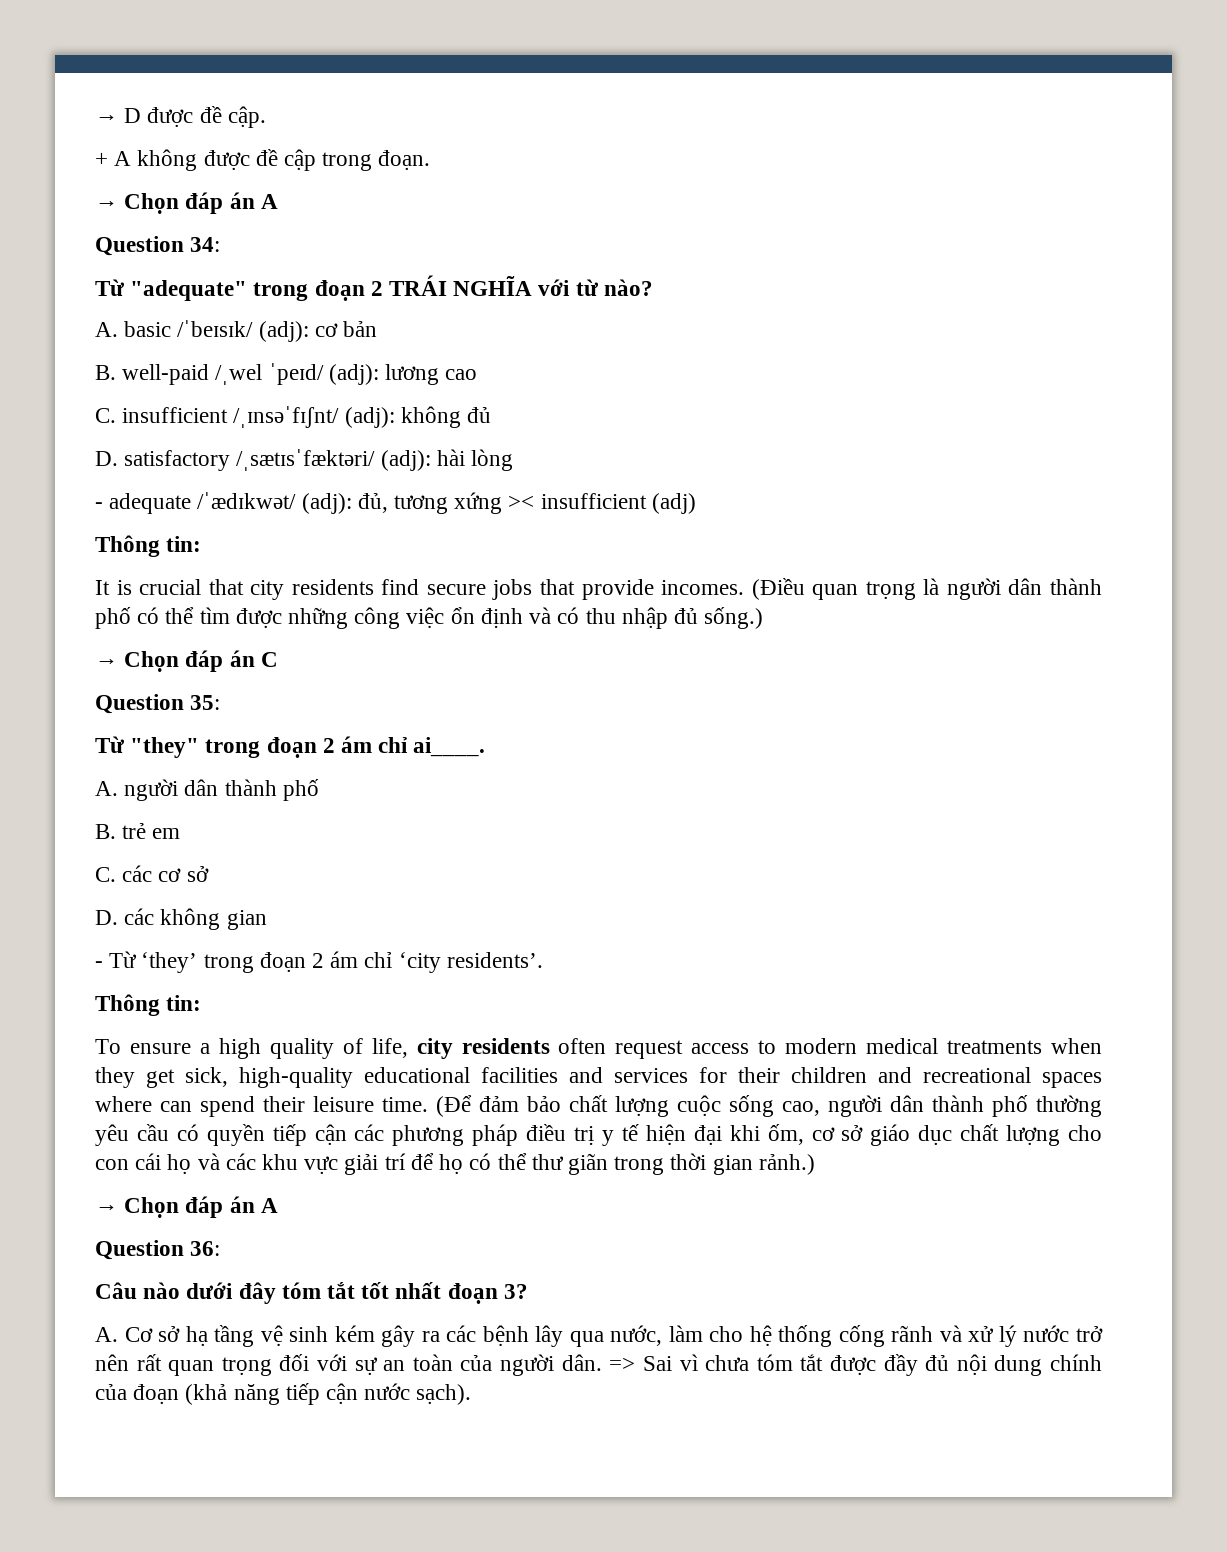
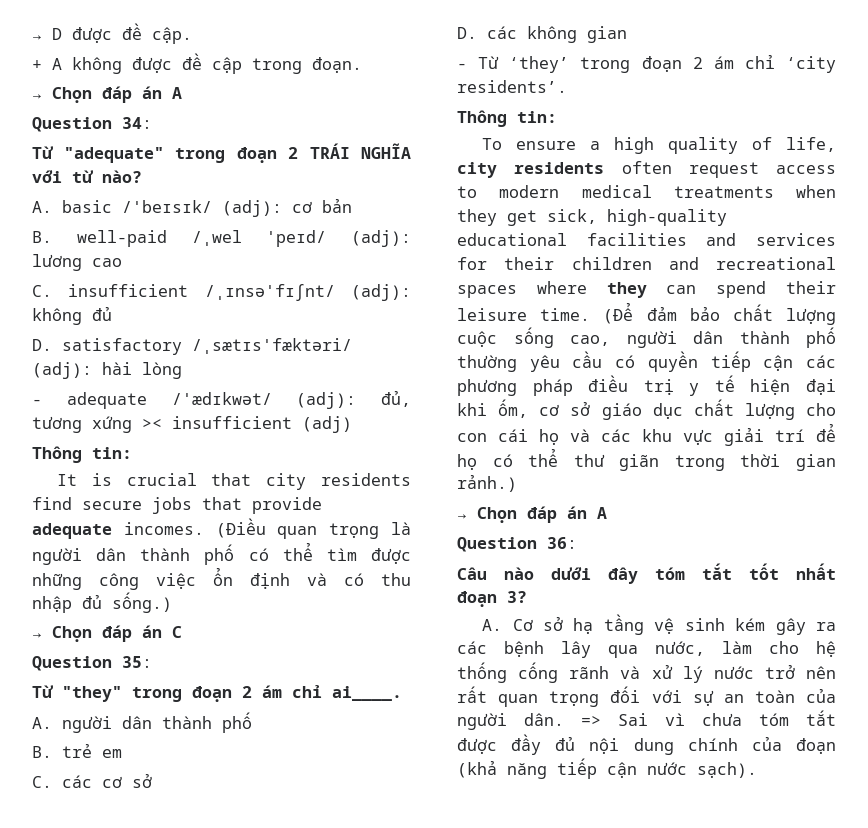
(654, 589) none -> [32,523,112,539] adequate
(152, 1104) none -> [606,282,647,298] they

